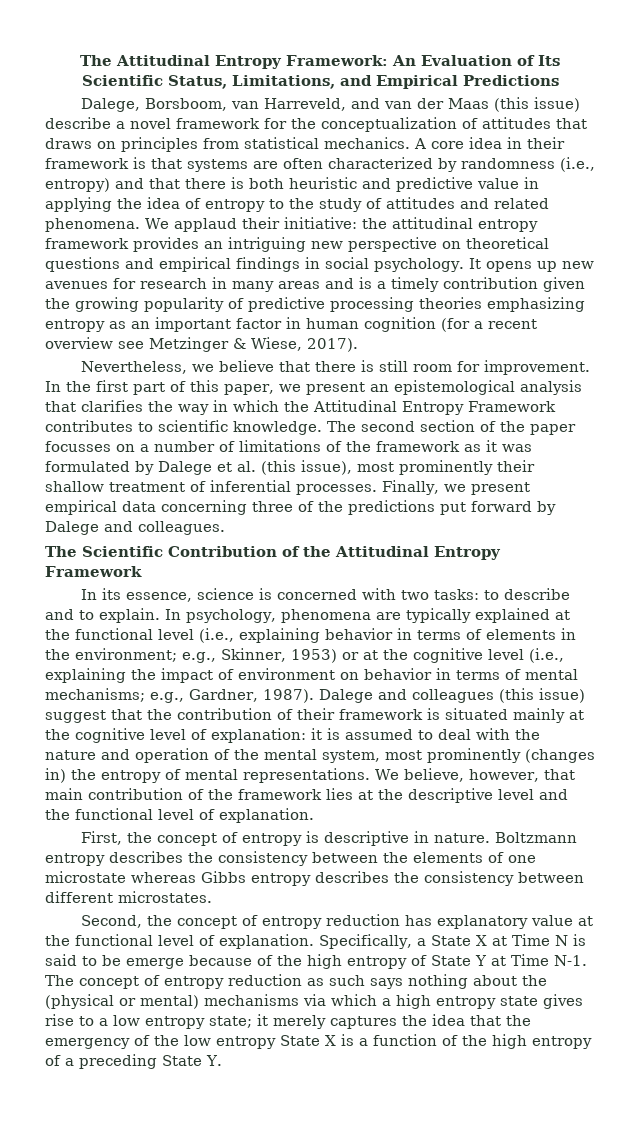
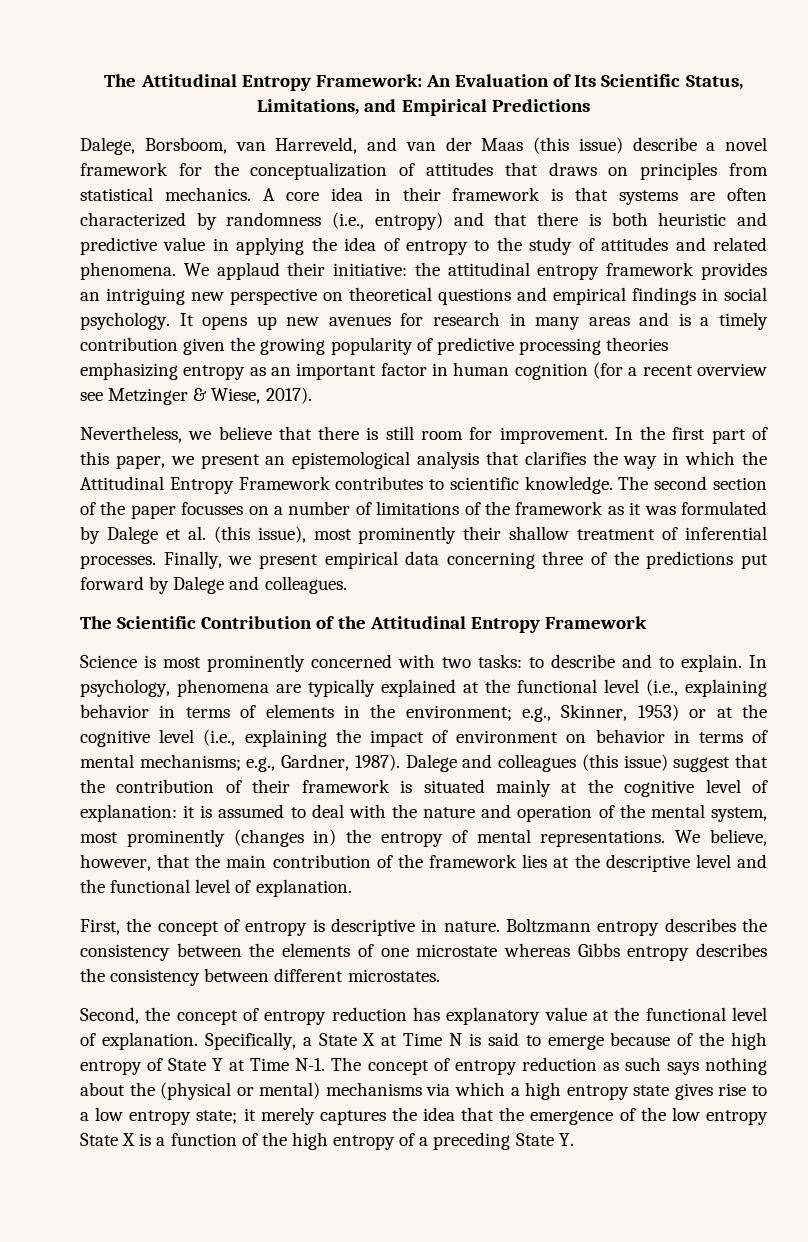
[80,588,272,602] In its essence, science is -> [80,654,305,672] Science is most prominently
(575, 774) none -> [195,854,221,868] the
[102,955,121,966] be -> (541, 1040) none
[45,1038,130,1049] emergency -> [530,1110,614,1125] emergence

